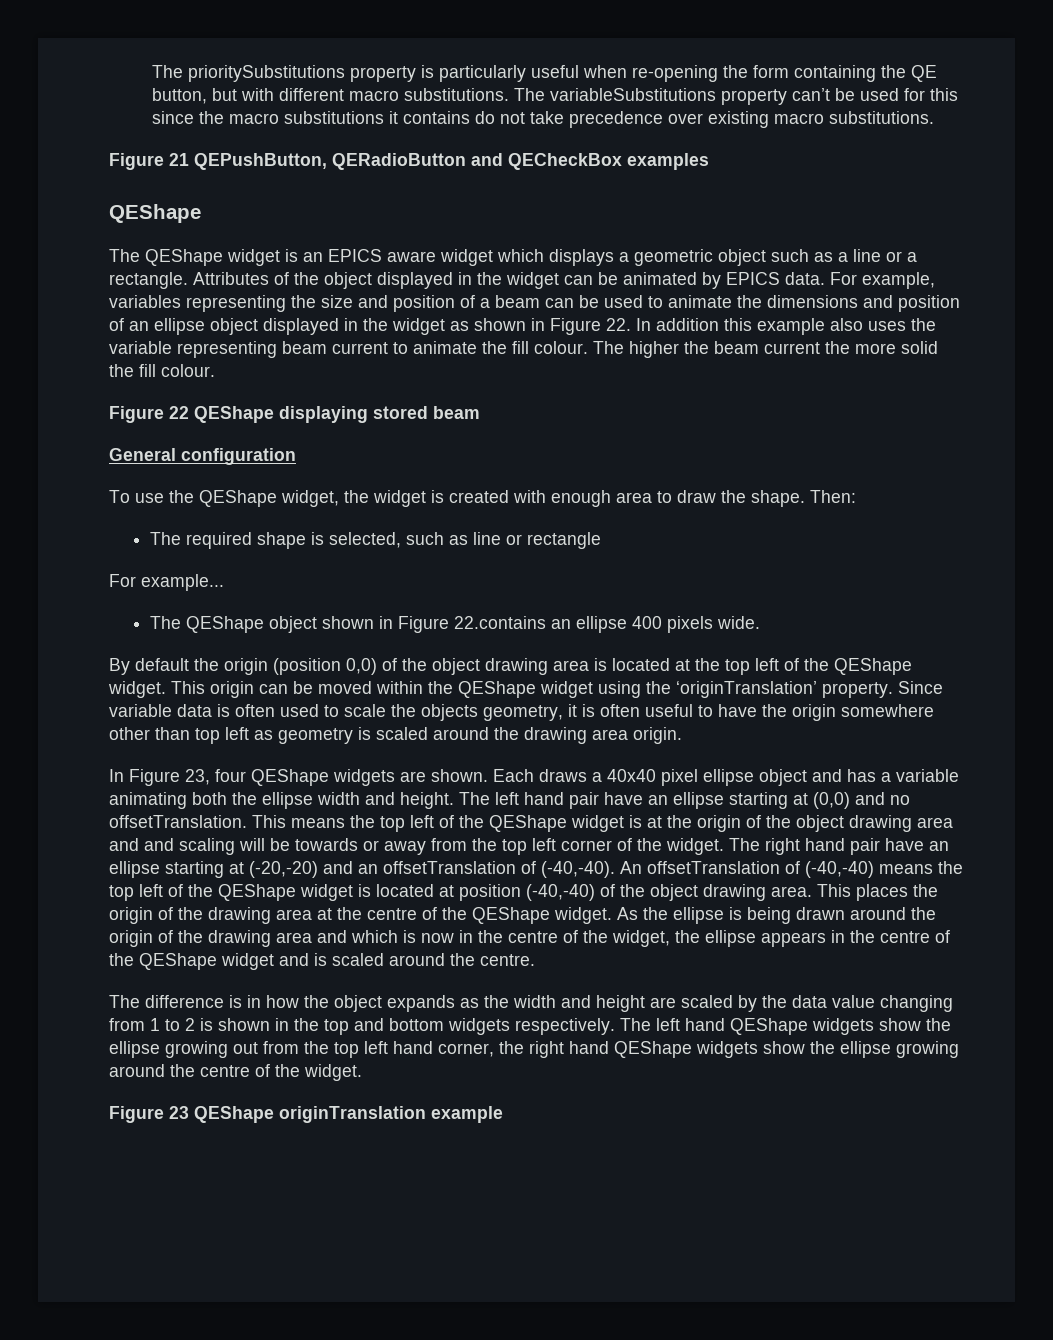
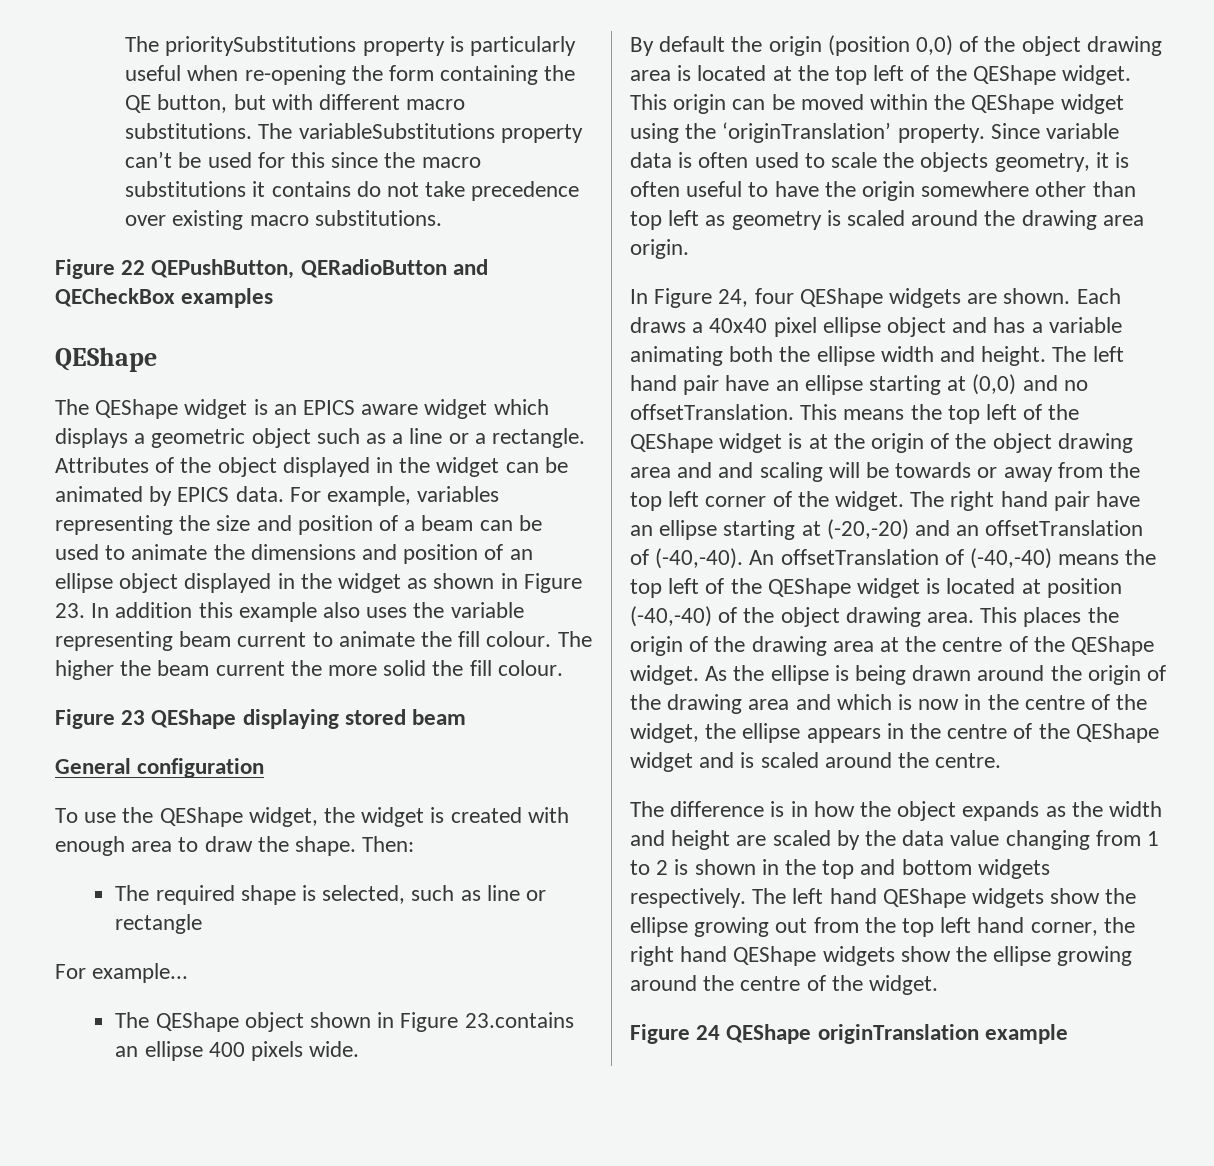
[169,153,189,166] 21 -> [121,260,146,275] 22
[606,318,631,331] 22. -> [55,603,85,618] 23.
[169,406,189,419] 22 -> [121,710,146,725] 23
[453,616,546,629] 22.contains -> [464,1012,574,1028] 23.contains
[185,769,210,785] 23, -> [718,289,749,307] 24,
[169,1106,189,1119] 23 -> [696,1025,721,1040] 24

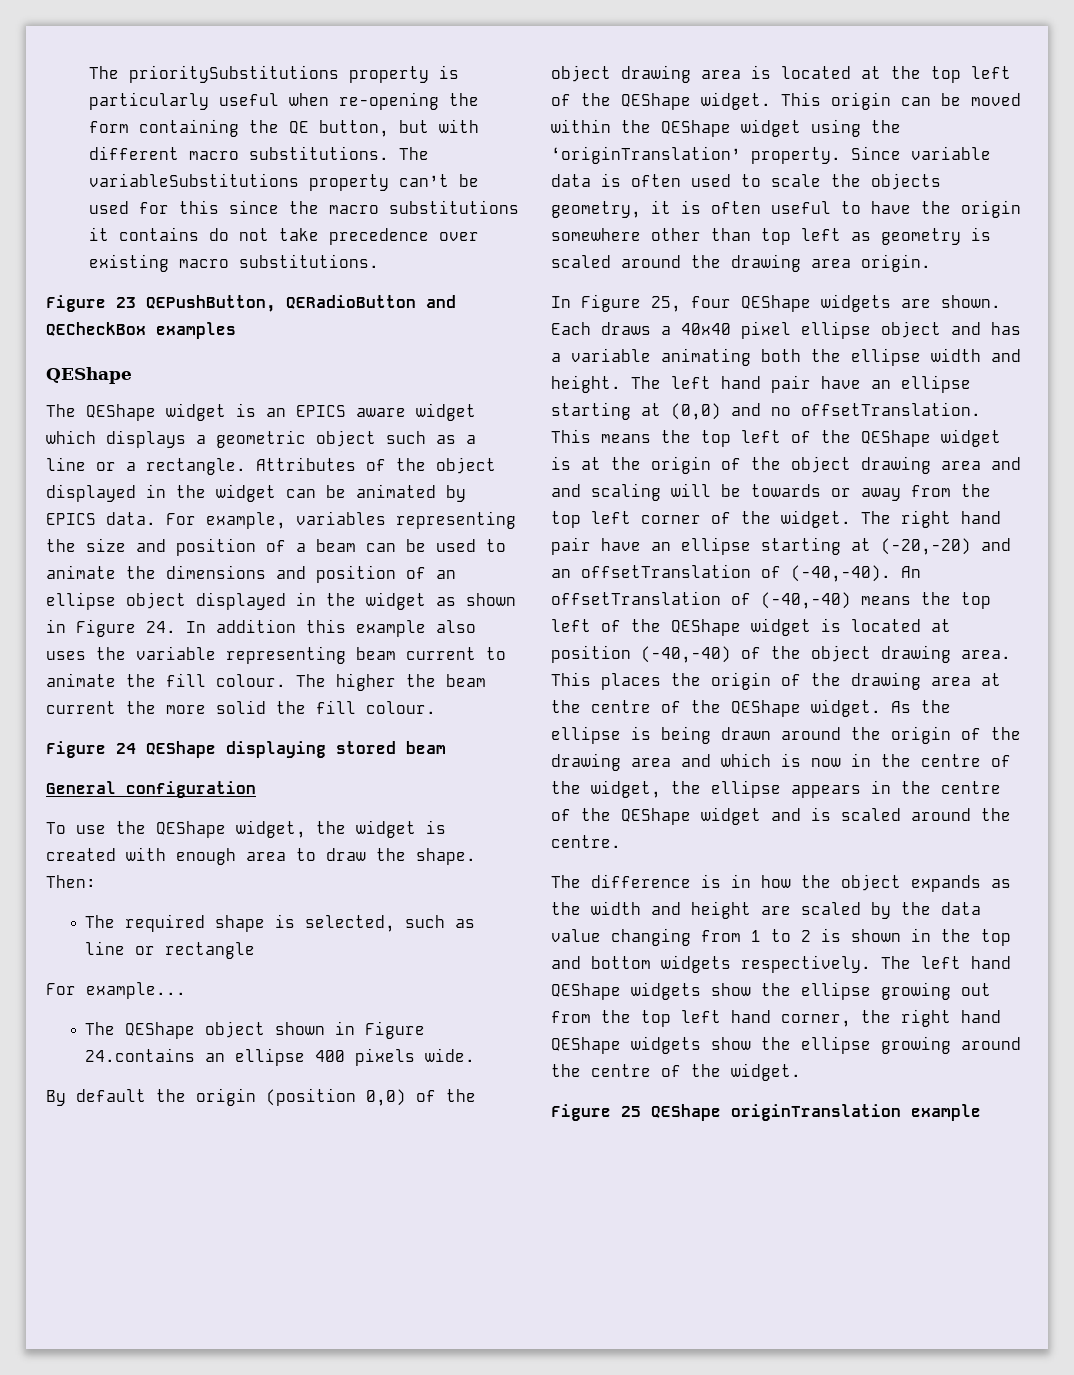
[121,260,146,275] 22 -> [116,297,136,308] 23
[55,603,85,618] 23. -> [146,621,176,633] 24.
[121,710,146,725] 23 -> [116,743,136,754] 24
[464,1012,574,1028] 23.contains -> [84,1048,195,1062] 24.contains
[718,289,749,307] 24, -> [651,296,681,312] 25,
[696,1025,721,1040] 24 -> [621,1106,641,1117] 25

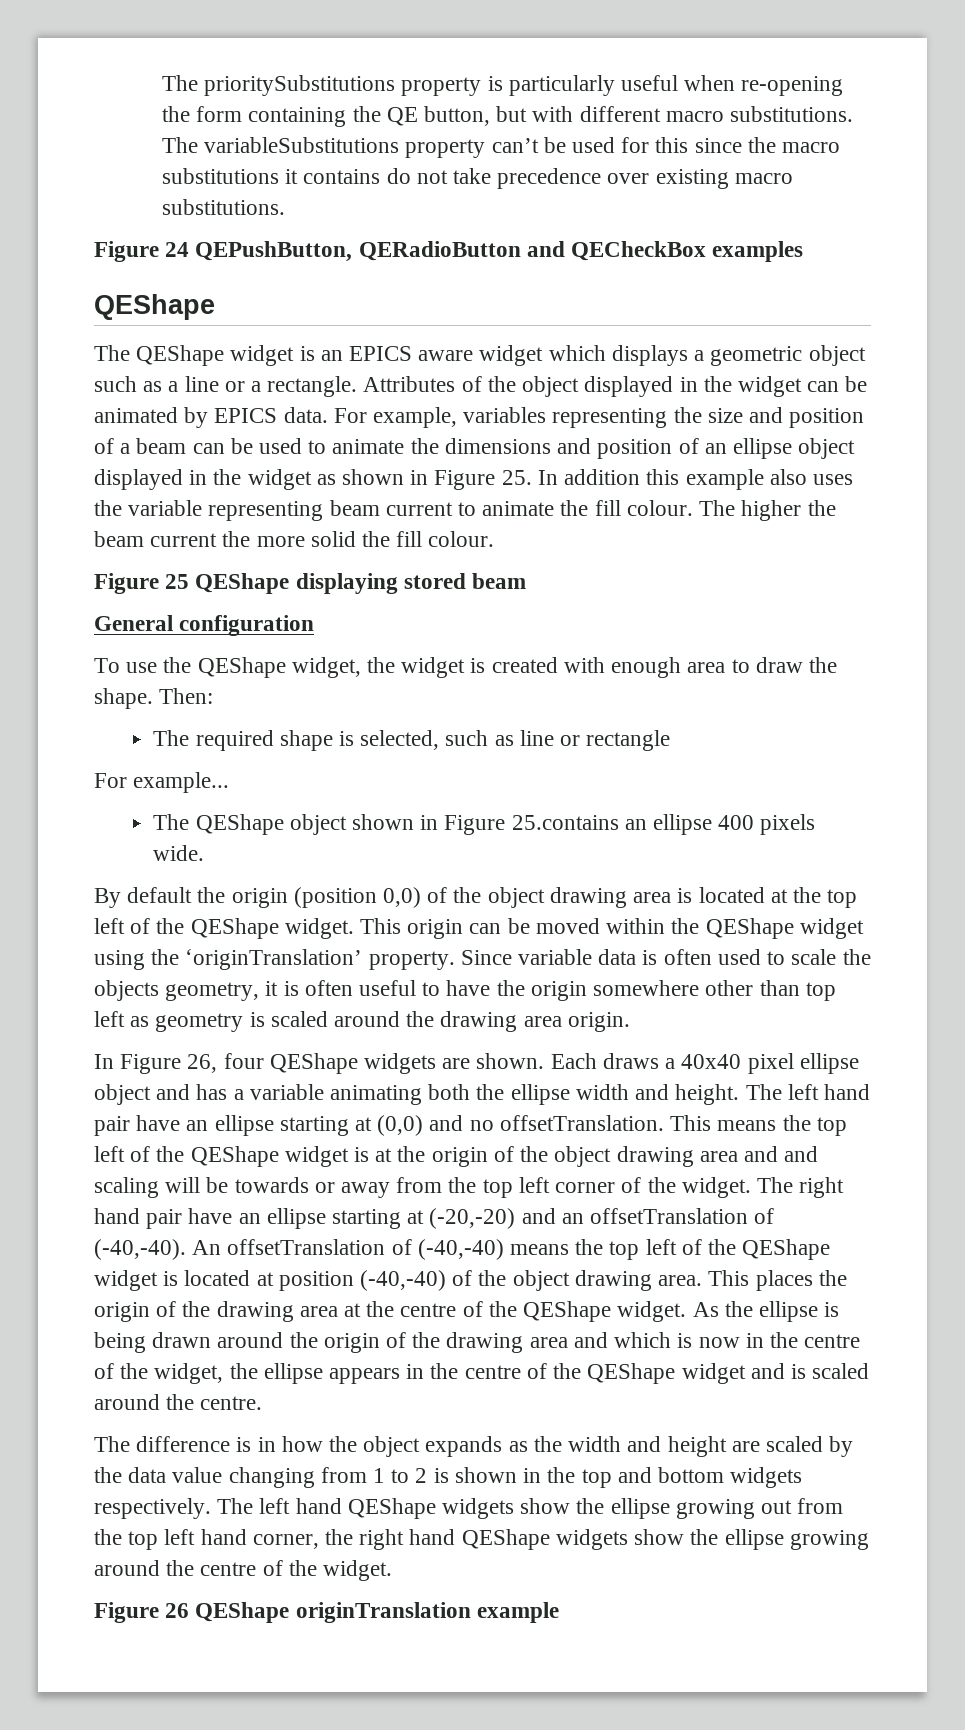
[116,297,136,308] 23 -> [165,242,190,257] 24
[146,621,176,633] 24. -> [501,470,532,485] 25.
[116,743,136,754] 24 -> [165,574,190,589] 25
[84,1048,195,1062] 24.contains -> [511,815,619,830] 25.contains
[651,296,681,312] 25, -> [187,1054,218,1073] 26,
[621,1106,641,1117] 25 -> [165,1603,190,1618] 26

